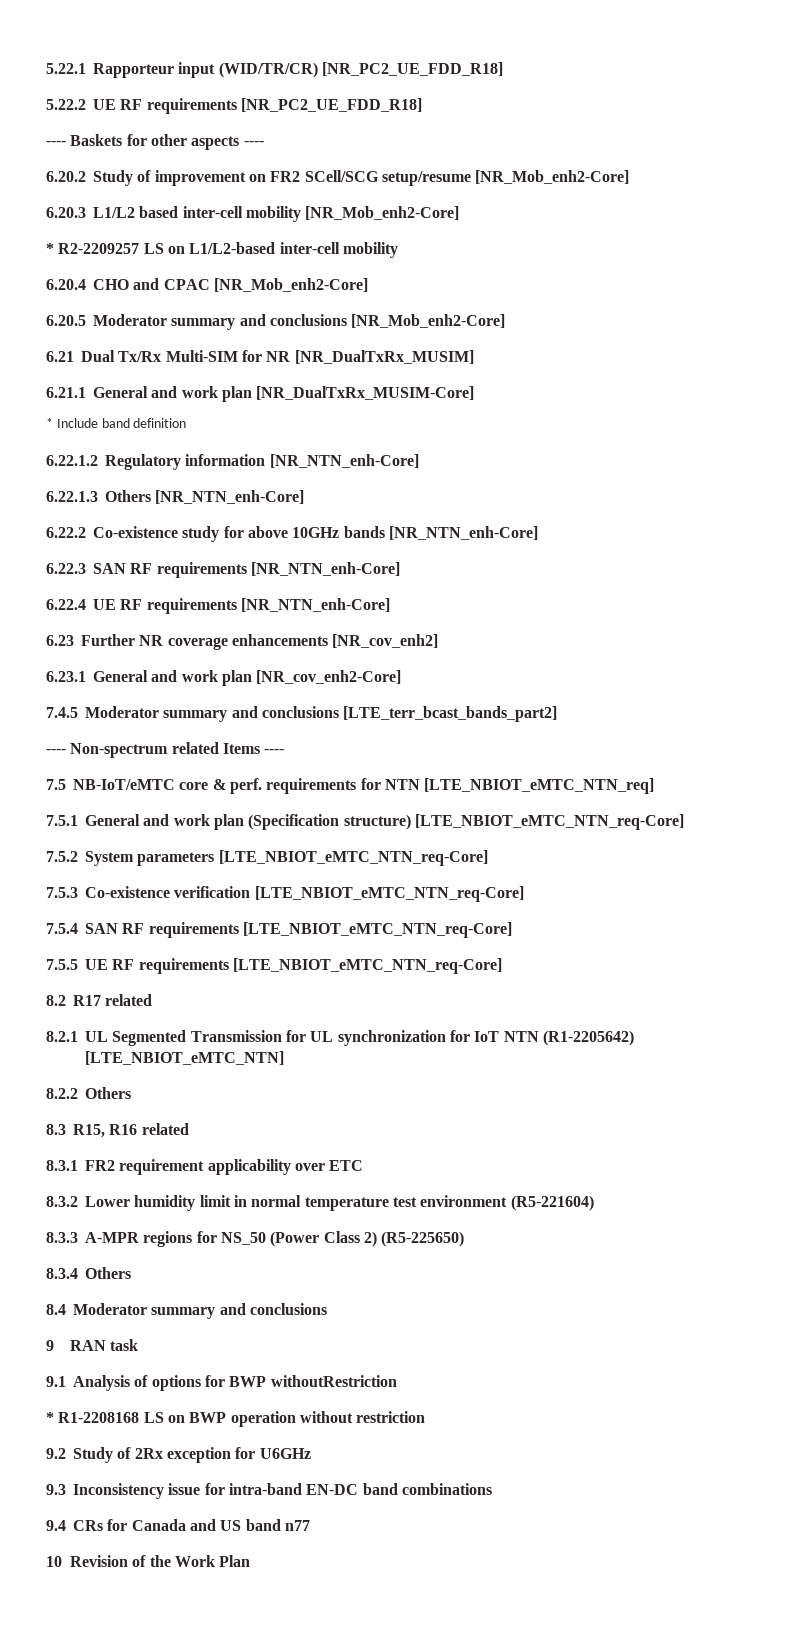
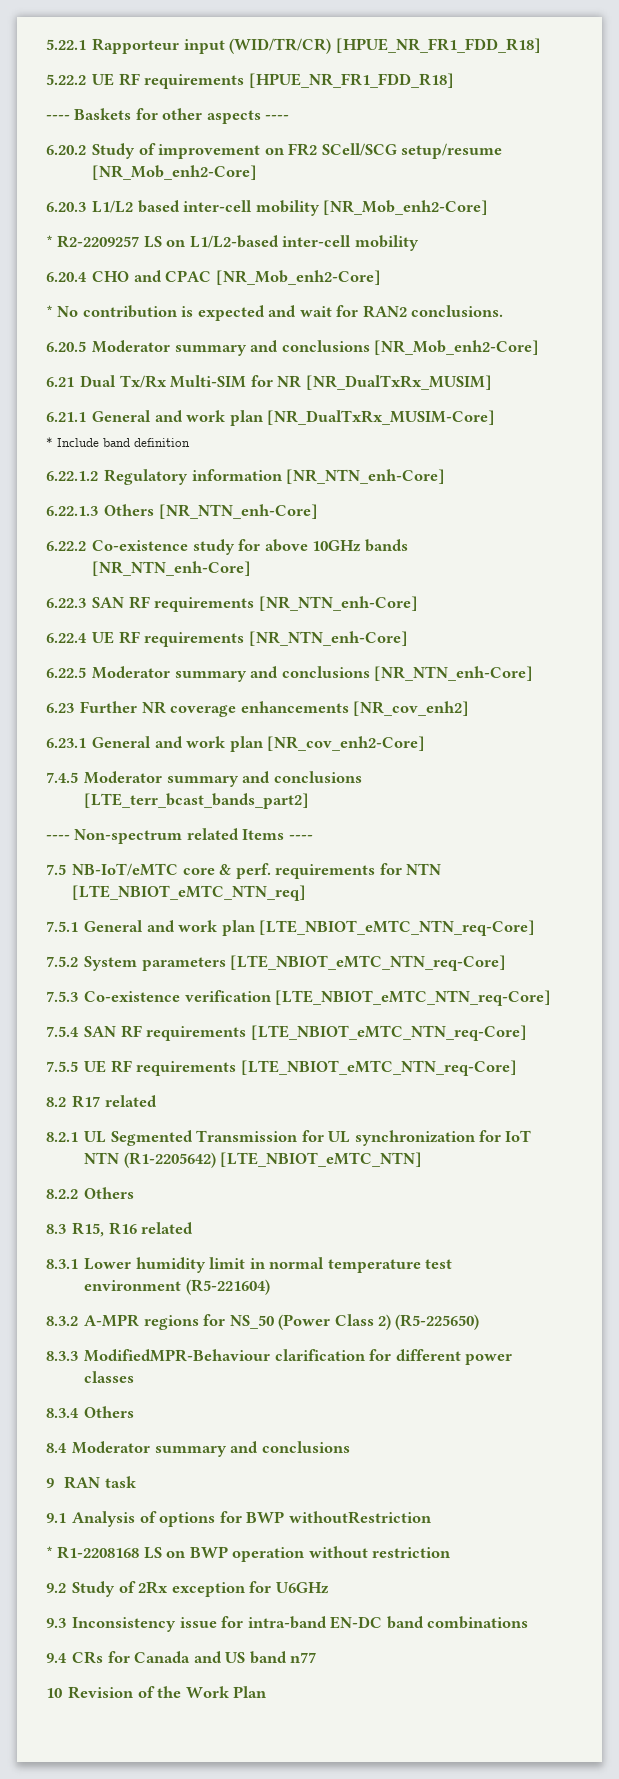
[321,62,503,76] [NR_PC2_UE_FDD_R18] -> [335,38,541,53] [HPUE_NR_FR1_FDD_R18]
[240,98,422,112] [NR_PC2_UE_FDD_R18] -> [248,73,454,88] [HPUE_NR_FR1_FDD_R18]
(368, 285) none -> [46,305,504,321] // * No contribution is expected and wait for RAN2 conclusions.
(390, 605) none -> [46,666,534,682] // 6.22.5 Moderator summary and conclusions [NR_NTN_enh-Core]
[248,814,411,830] (Specification structure) -> (256, 928) none
[85,1159,364,1175] [46,1196,78,1207] FR2 requirement applicability over ETC // 8.3.2 -> (78, 1264) none
[46,1232,78,1243] 8.3.3 -> [46,1316,78,1326] 8.3.2
(465, 1239) none -> [46,1349,513,1365] [84,1371,135,1383] // 8.3.3 ModifiedMPR-Behaviour clarification for different power classes

